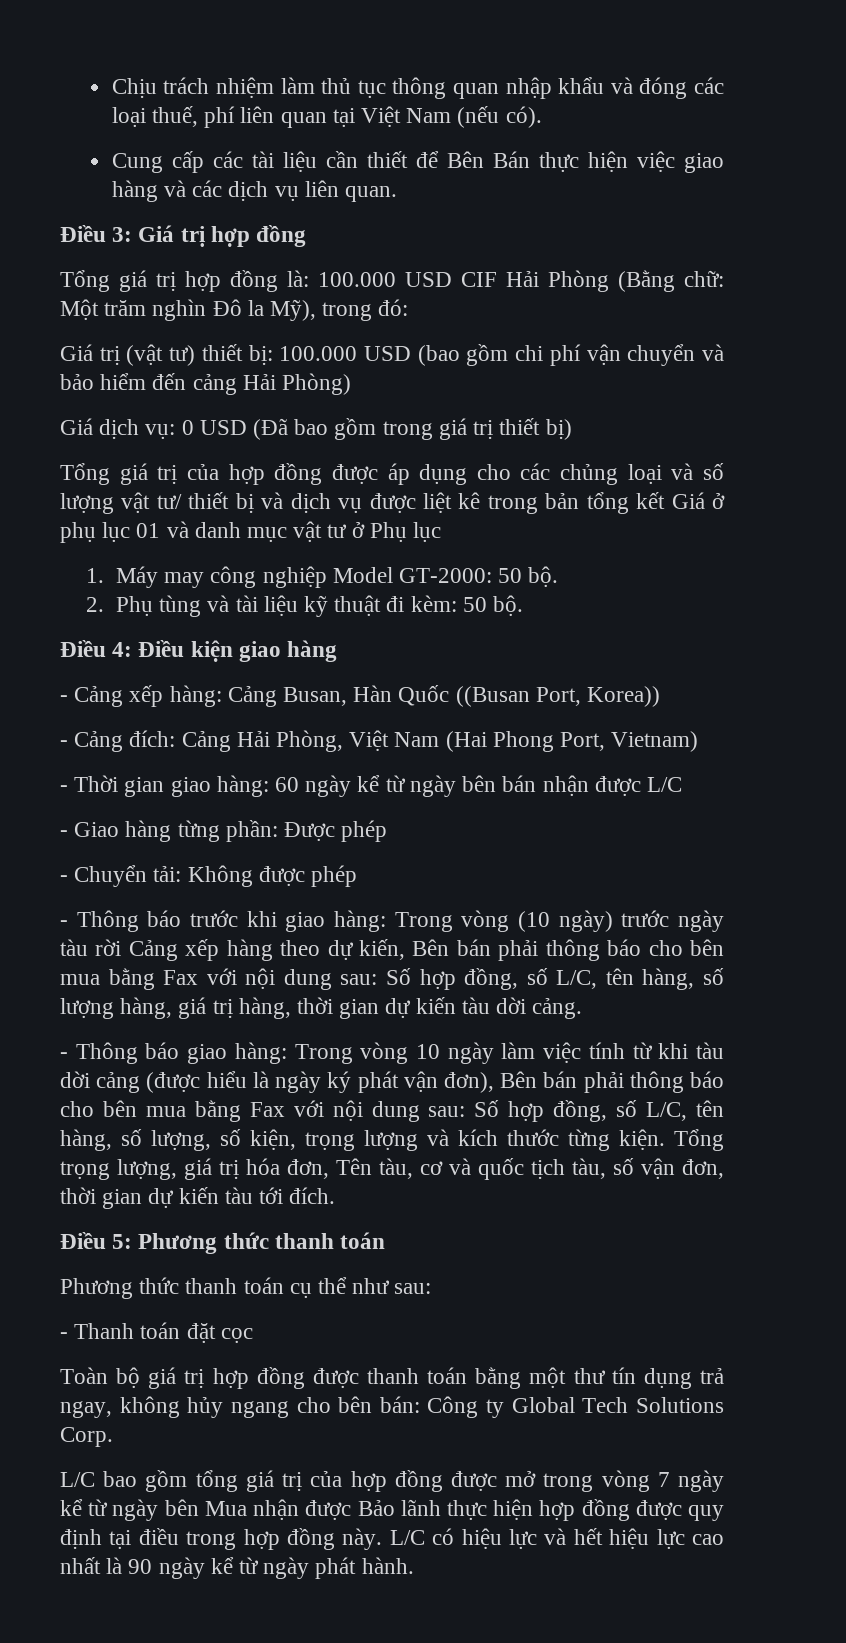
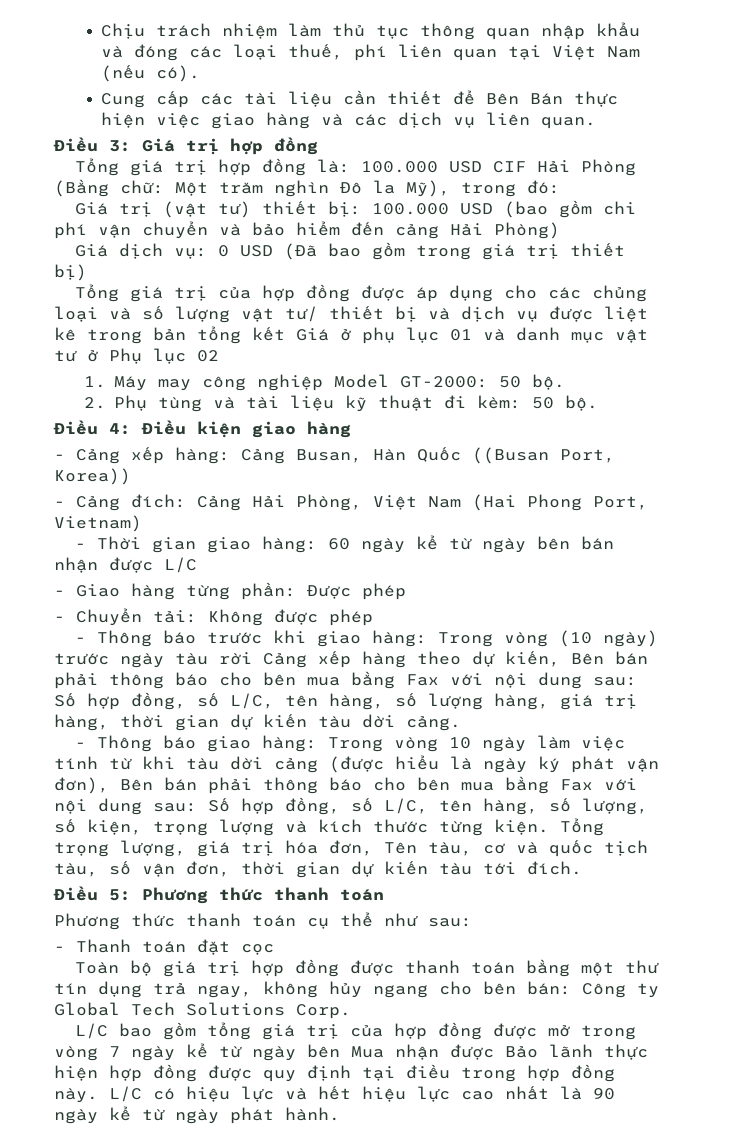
(442, 532) none -> [197,350,219,362] 02

